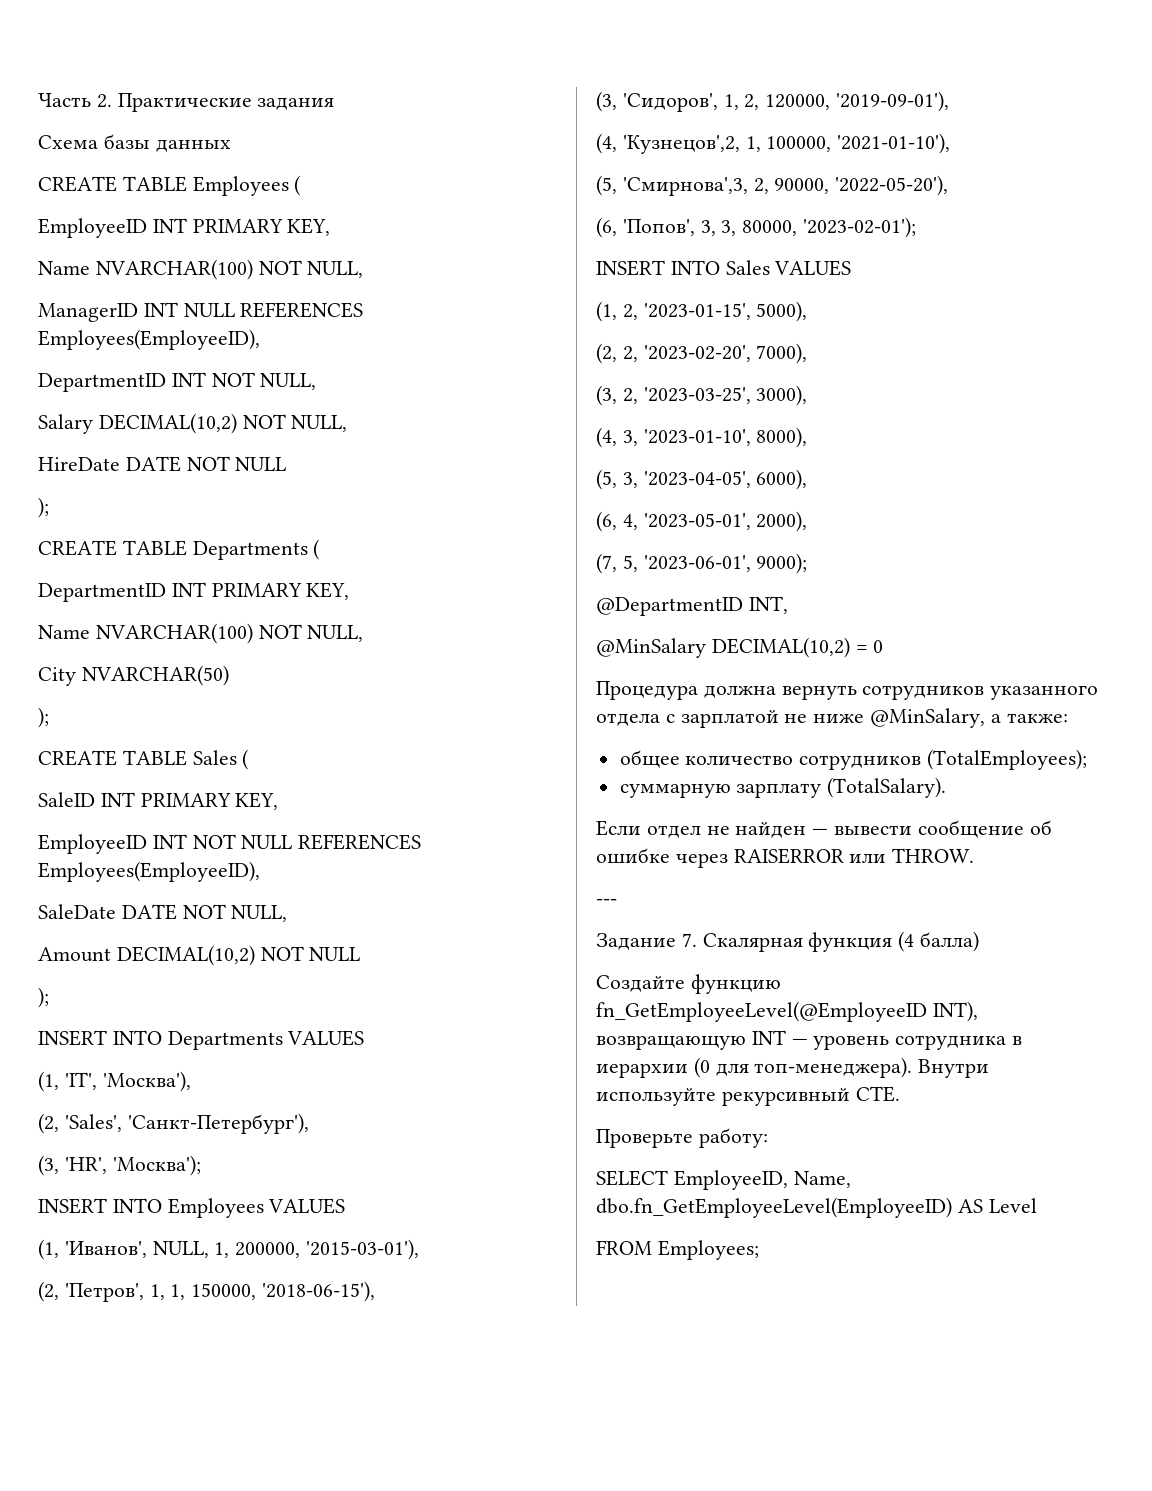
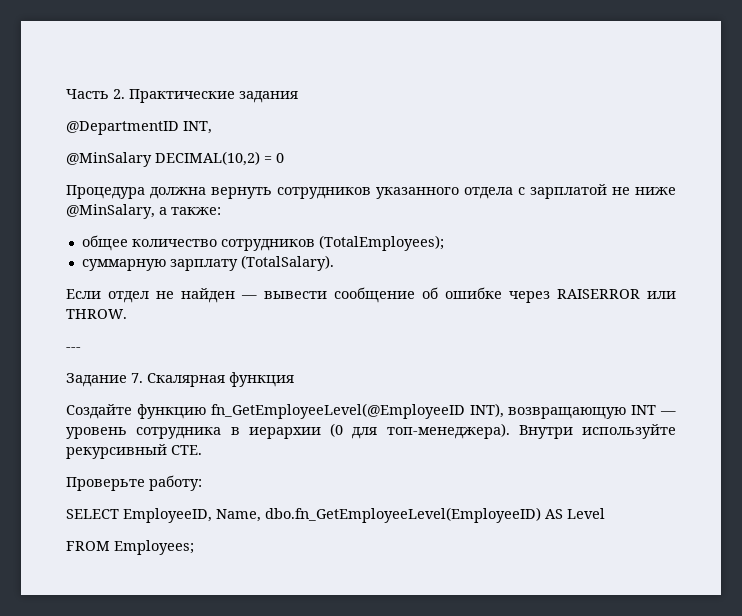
[38,134,231,152] [38,175,301,196] [38,218,331,238] [38,259,364,280] [38,302,364,322] [38,329,260,350] [38,372,317,392] [38,413,348,434] [38,456,287,472] [38,497,49,518] [38,539,320,560] [38,582,350,602] [38,623,364,644] [38,665,229,686] [38,707,49,728] [38,749,249,770] [38,792,279,810] [38,834,422,854] [38,861,260,882] [38,904,288,922] [38,945,361,966] [38,987,49,1008] [38,1030,365,1050] [38,1071,191,1092] [38,1113,309,1134] [38,1155,201,1176] [38,1198,346,1218] [38,1239,420,1260] [38,1281,376,1302] [596,91,950,112] [596,133,951,154] [596,175,949,196] [596,217,917,238] [596,260,852,276] [596,301,808,322] [596,343,808,364] [596,385,808,406] [596,427,808,448] [596,469,808,490] [596,511,808,532] [596,553,808,574] // Схема базы данных // CREATE TABLE Employees ( // EmployeeID INT PRIMARY KEY, // Name NVARCHAR(100) NOT NULL, // ManagerID INT NULL REFERENCES Employees(EmployeeID), // DepartmentID INT NOT NULL, // Salary DECIMAL(10,2) NOT NULL, // HireDate DATE NOT NULL // ); // CREATE TABLE Departments ( // DepartmentID INT PRIMARY KEY, // Name NVARCHAR(100) NOT NULL, // City NVARCHAR(50) // ); // CREATE TABLE Sales ( // SaleID INT PRIMARY KEY, // EmployeeID INT NOT NULL REFERENCES Employees(EmployeeID), // SaleDate DATE NOT NULL, // Amount DECIMAL(10,2) NOT NULL // ); // INSERT INTO Departments VALUES // (1, 'IT', 'Москва'), // (2, 'Sales', 'Санкт-Петербург'), // (3, 'HR', 'Москва'); // INSERT INTO Employees VALUES // (1, 'Иванов', NULL, 1, 200000, '2015-03-01'), // (2, 'Петров', 1, 1, 150000, '2018-06-15'), // (3, 'Сидоров', 1, 2, 120000, '2019-09-01'), // (4, 'Кузнецов',2, 1, 100000, '2021-01-10'), // (5, 'Смирнова',3, 2, 90000, '2022-05-20'), // (6, 'Попов', 3, 3, 80000, '2023-02-01'); // INSERT INTO Sales VALUES // (1, 2, '2023-01-15', 5000), // (2, 2, '2023-02-20', 7000), // (3, 2, '2023-03-25', 3000), // (4, 3, '2023-01-10', 8000), // (5, 3, '2023-04-05', 6000), // (6, 4, '2023-05-01', 2000), // (7, 5, '2023-06-01', 9000); -> (298, 97) none
[898,931,980,952] (4 балла) -> (294, 379) none

